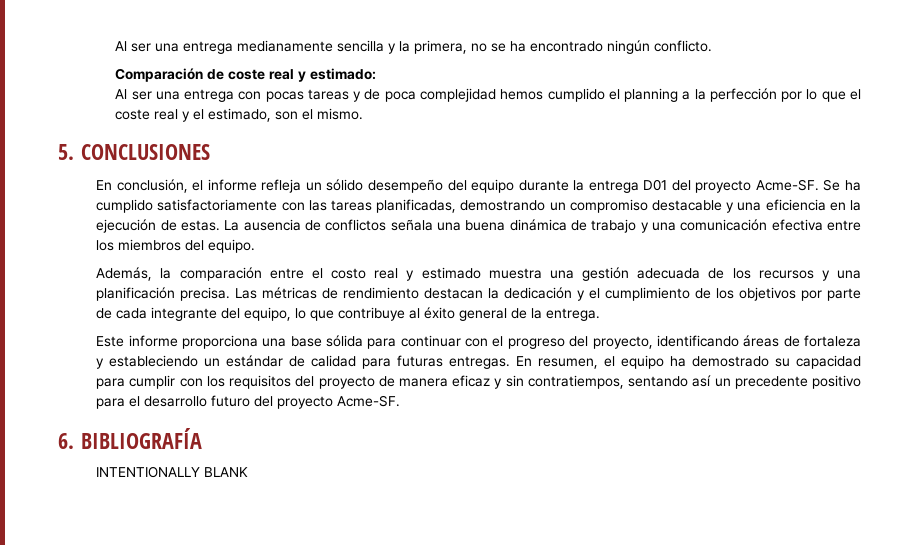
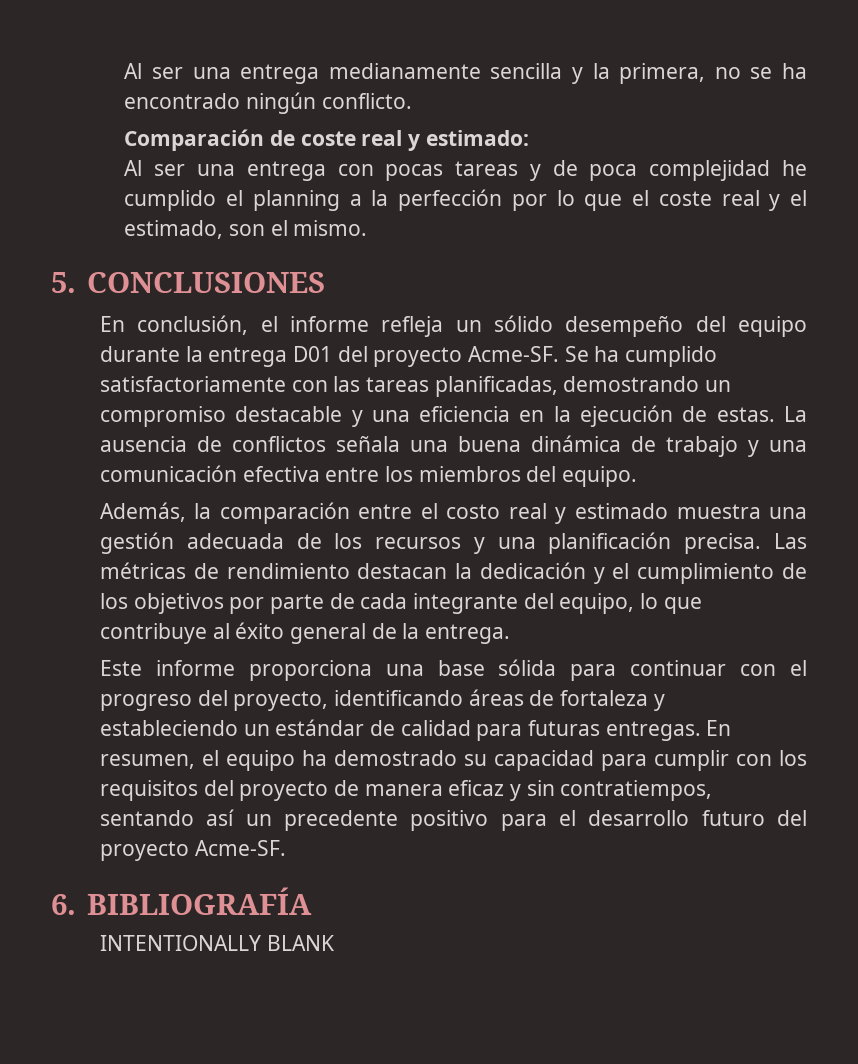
[500,89,544,100] hemos -> [781,160,807,176] he

